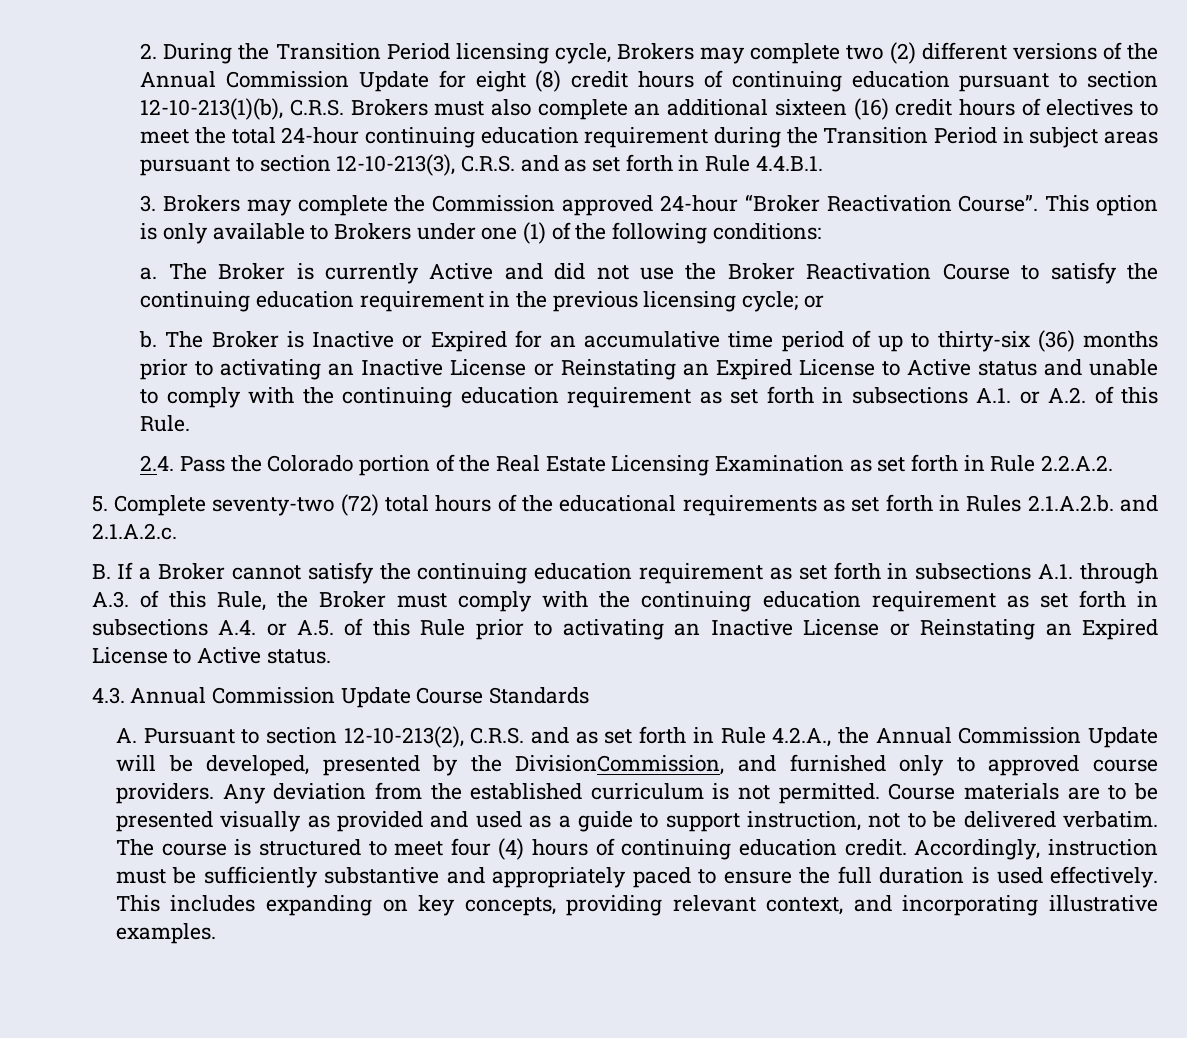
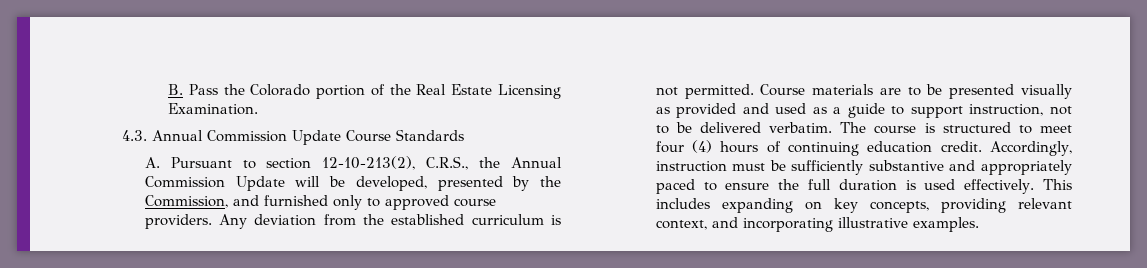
[140,42,1158,64] [140,70,1158,92] [140,98,1159,120] [140,127,1159,148] [140,154,823,176] [140,194,1158,216] [140,222,821,244] [140,262,1158,284] [140,291,824,312] [139,330,1159,352] [140,359,1158,380] [140,386,1158,408] [140,415,191,432] [140,455,175,471] 2. During the Transition Period licensing cycle, Brokers may complete two (2) different versions of the Annual Commission Update for eight (8) credit hours of continuing education pursuant to section 12-10-213(1)(b), C.R.S. Brokers must also complete an additional sixteen (16) credit hours of electives to meet the total 24-hour continuing education requirement during the Transition Period in subject areas pursuant to section 12-10-213(3), C.R.S. and as set forth in Rule 4.4.B.1. // 3. Brokers may complete the Commission approved 24-hour “Broker Reactivation Course”. This option is only available to Brokers under one (1) of the following conditions: // a. The Broker is currently Active and did not use the Broker Reactivation Course to satisfy the continuing education requirement in the previous licensing cycle; or // b. The Broker is Inactive or Expired for an accumulative time period of up to thirty-six (36) months prior to activating an Inactive License or Reinstating an Expired License to Active status and unable to comply with the continuing education requirement as set forth in subsections A.1. or A.2. of this Rule. // 2.4. -> [168,84,184,95] B.
[714,454,1113,472] [91,494,1158,516] [91,523,177,540] [91,562,1158,584] [91,590,1158,612] [91,618,1158,640] [91,647,331,664] Examination as set forth in Rule 2.2.A.2. // 5. Complete seventy-two (72) total hours of the educational requirements as set forth in Rules 2.1.A.2.b. and 2.1.A.2.c. // B. If a Broker cannot satisfy the continuing education requirement as set forth in subsections A.1. through A.3. of this Rule, the Broker must comply with the continuing education requirement as set forth in subsections A.4. or A.5. of this Rule prior to activating an Inactive License or Reinstating an Expired License to Active status. -> [168,103,259,115] Examination.
[470,726,832,747] C.R.S. and as set forth in Rule 4.2.A., -> [426,156,469,170] C.R.S.,
[515,755,725,775] DivisionCommission, -> [144,195,228,208] Commission,

